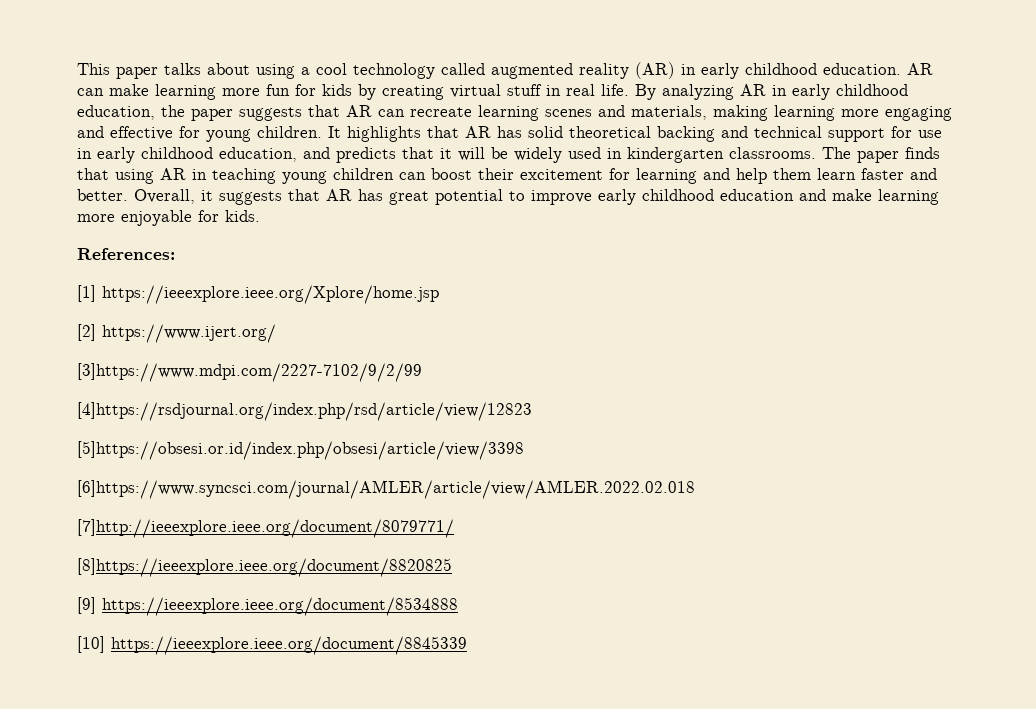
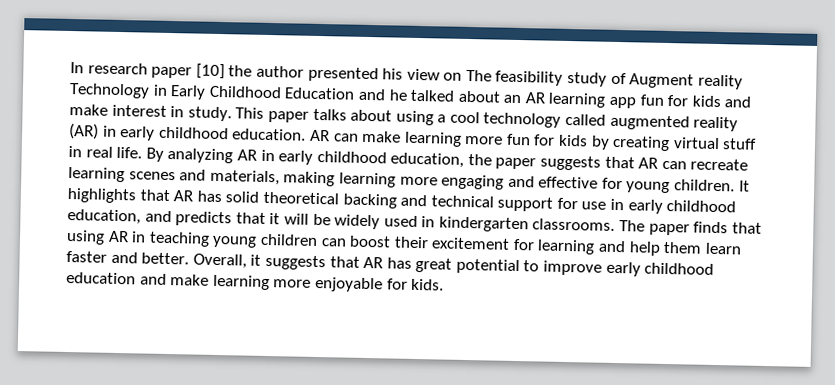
(77, 69) none -> [70,62,743,90] [69,83,752,109] [69,104,232,122] In research paper [10] the author presented his view on The feasibility study of Augment reality Technology in Early Childhood Education and he talked about an AR learning app fun for kids and make interest in study.
[77,248,175,260] [77,285,439,304] [77,324,276,343] [77,363,422,382] [77,402,532,421] [77,441,524,460] [77,480,695,499] [77,519,454,538] [77,558,452,577] [77,597,458,616] [77,636,467,655] // References: // [1] https://ieeexplore.ieee.org/Xplore/home.jsp // [2] https://www.ijert.org/ // [3]https://www.mdpi.com/2227-7102/9/2/99 // [4]https://rsdjournal.org/index.php/rsd/article/view/12823 // [5]https://obsesi.or.id/index.php/obsesi/article/view/3398 // [6]https://www.syncsci.com/journal/AMLER/article/view/AMLER.2022.02.018 // [7]http://ieeexplore.ieee.org/document/8079771/ // [8]https://ieeexplore.ieee.org/document/8820825 // [9] https://ieeexplore.ieee.org/document/8534888 // [10] https://ieeexplore.ieee.org/document/8845339 -> (445, 284) none

